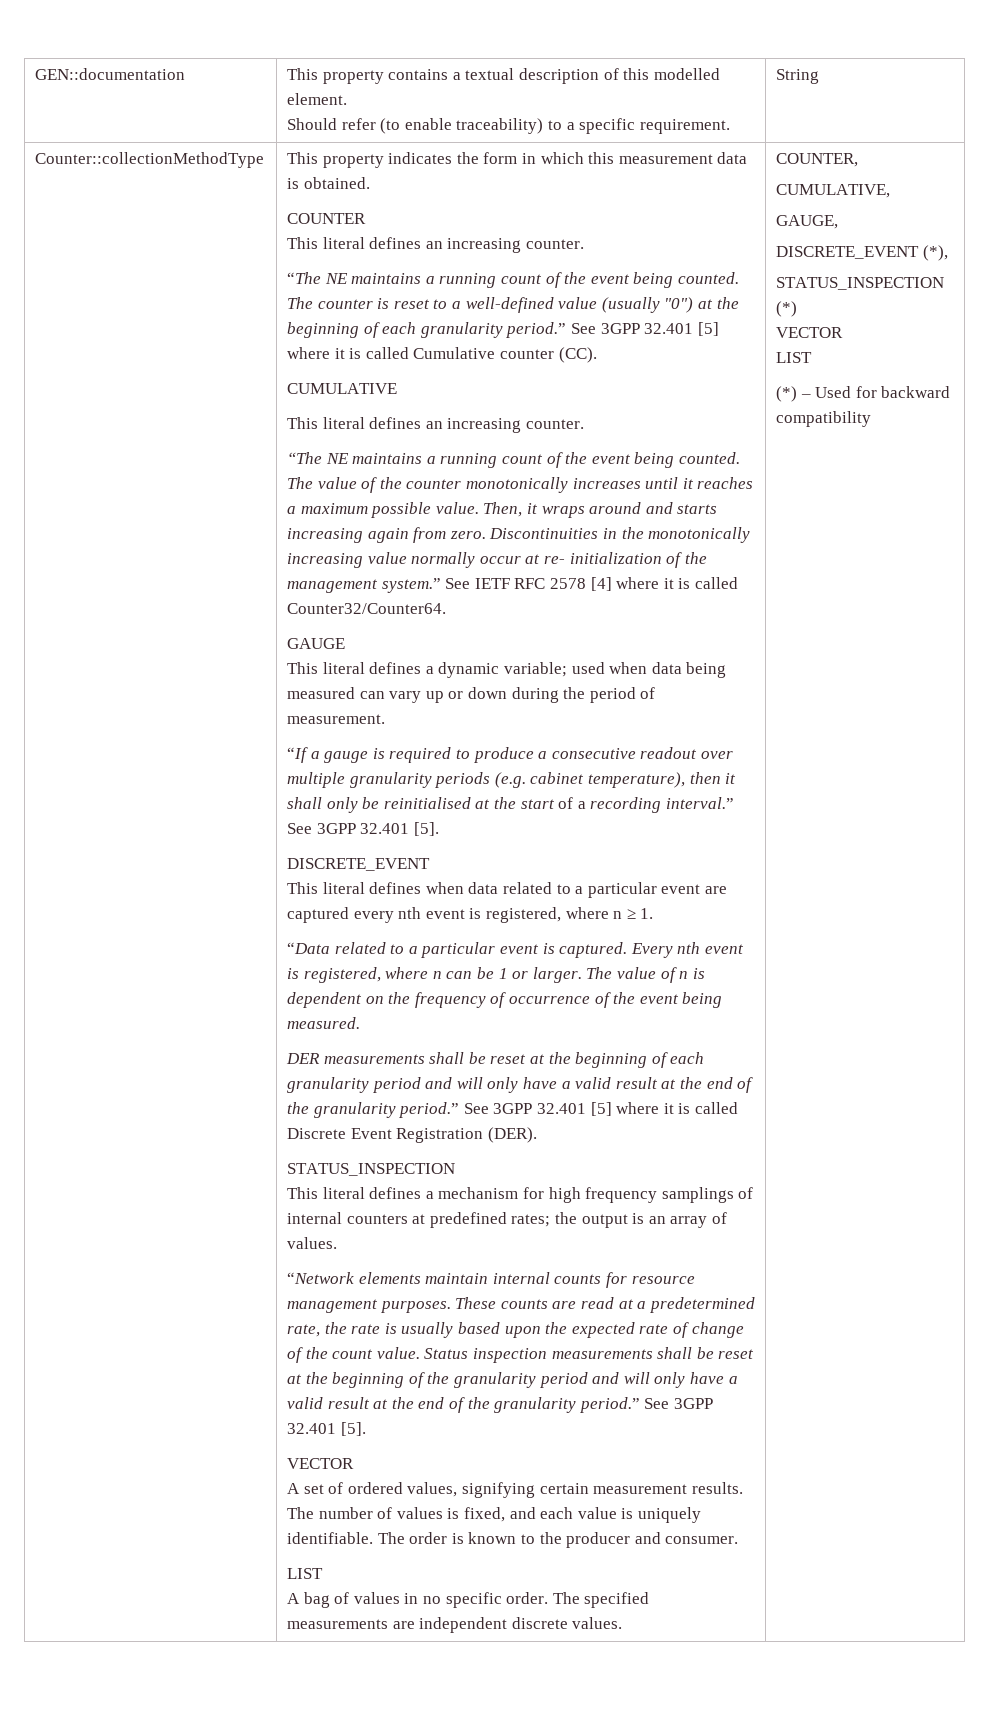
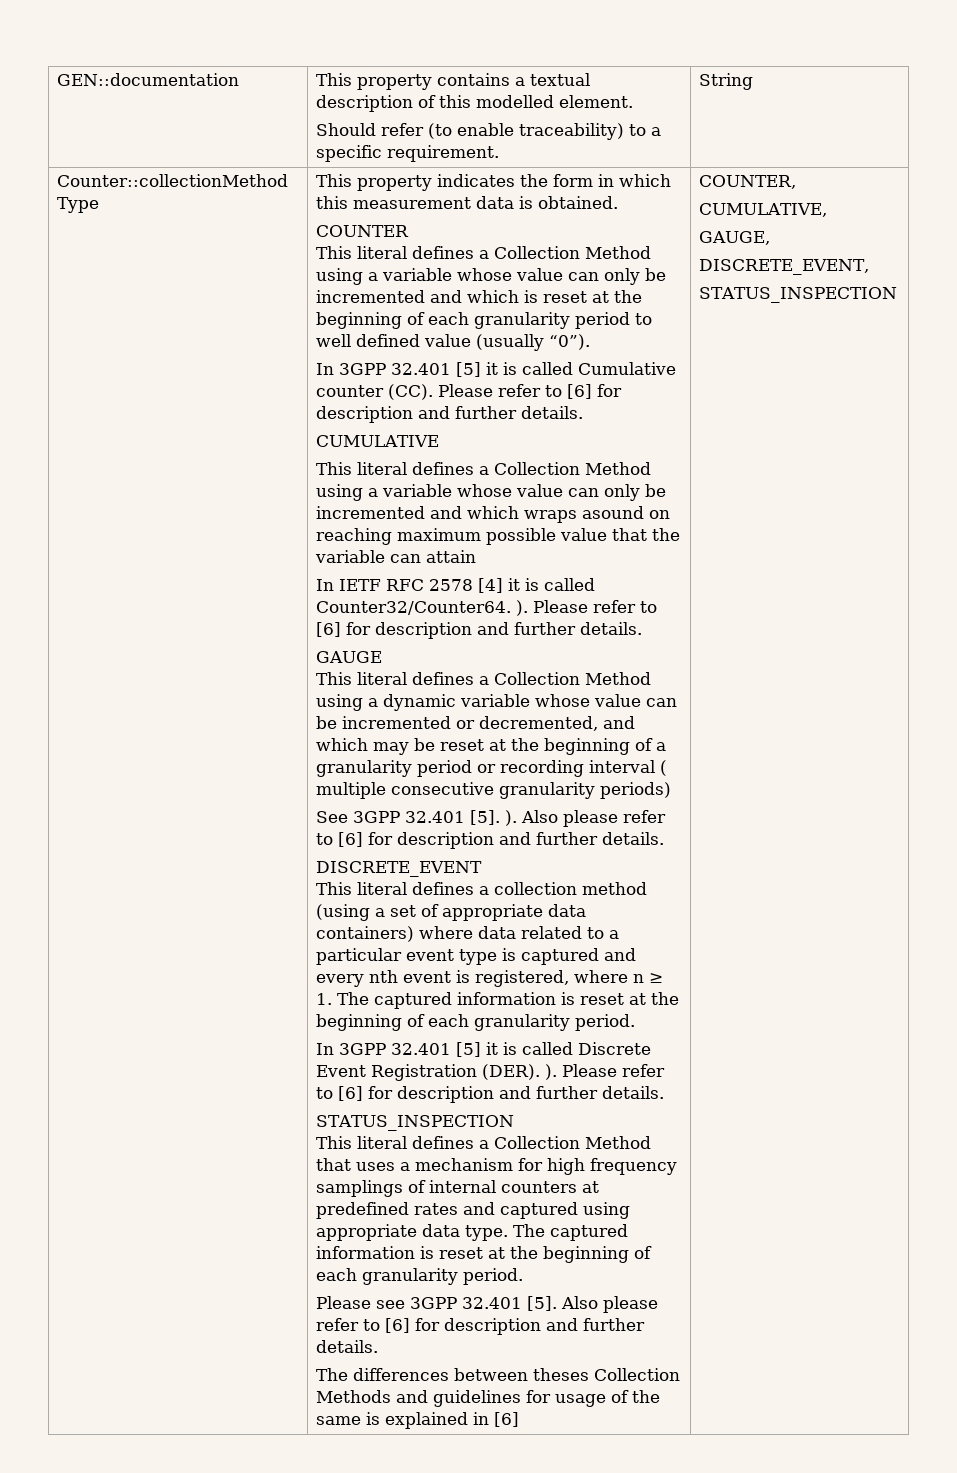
[425,238,585,253] [287,272,739,288] [287,297,739,313] [287,322,719,338] [287,347,331,359] an increasing counter. // “The NE maintains a running count of the event being counted. The counter is reset to a well-defined value (usually "0") at the beginning of each granularity period.” See 3GPP 32.401 [5] where -> [479,246,652,259] [316,268,667,285] [316,290,643,303] [316,312,653,329] [316,334,591,351] [316,362,482,377] a Collection Method using a variable whose value can only be incremented and which is reset at the beginning of each granularity period to well defined value (usually “0”). // In 3GPP 32.401 [5]
[287,383,398,394] [287,417,585,433] [287,452,740,468] [287,477,754,493] [287,502,718,518] [287,527,751,543] [287,552,707,568] [287,578,471,593] // CUMULATIVE // This literal defines an increasing counter. // “The NE maintains a running count of the event being counted. The value of the counter monotonically increases until it reaches a maximum possible value. Then, it wraps around and starts increasing again from zero. Discontinuities in the monotonically increasing value normally occur at re- initialization of the management system.” See -> [438,384,623,399] [316,406,584,423] [316,435,440,447] [316,462,652,475] [316,484,667,501] [316,506,671,523] [316,528,681,545] [315,550,477,563] [316,579,335,591] Please refer to [6] for description and further details. // CUMULATIVE // This literal defines a Collection Method using a variable whose value can only be incremented and which wraps asound on reaching maximum possible value that the variable can attain // In
[616,577,660,589] where -> (504, 585) none
(447, 608) none -> [516,600,658,616] [316,622,643,639] ). Please refer to [6] for description and further details.
[438,662,727,678] [287,687,656,703] [287,714,386,724] [287,747,733,763] [287,772,737,788] [287,797,555,813] dynamic variable; used when data being measured can vary up or down during the period of measurement. // “If a gauge is required to produce a consecutive readout over multiple granularity periods (e.g. cabinet temperature), then it shall only be reinitialised at the start -> [494,672,652,685] [316,694,678,711] [316,716,636,731] [316,738,631,755] Collection Method using a dynamic variable whose value can be incremented or decremented, and which may be reset at the beginning
[590,797,734,813] [287,822,439,836] [287,858,431,871] [287,882,464,894] recording interval.” See 3GPP 32.401 [5]. // DISCRETE_EVENT // This literal defines when -> [316,760,668,777] [316,782,672,799] [316,810,667,827] [316,832,665,849] [316,861,483,877] [316,882,648,895] [316,904,587,921] [316,926,474,942] granularity period or recording interval ( multiple consecutive granularity periods) // See 3GPP 32.401 [5]. ). Also please refer to [6] for description and further details. // DISCRETE_EVENT // This literal defines a collection method (using a set of appropriate data containers) where
[704,886,727,894] [287,907,350,923] are captured -> [459,948,637,965] type is captured and
[287,942,744,958] [287,967,705,983] [287,992,723,1008] [287,1017,361,1029] [286,1052,705,1068] [287,1077,754,1093] [287,1102,660,1118] // “Data related to a particular event is captured. Every nth event is registered, where n can be 1 or larger. The value of n is dependent on the frequency of occurrence of the event being measured. // DER measurements shall be reset at the beginning of each granularity period and will only have a valid result at the end of the granularity period.” See 3GPP 32.401 [5] where -> [337,992,680,1009] [316,1014,636,1031] [316,1042,482,1057] The captured information is reset at the beginning of each granularity period. // In 3GPP 32.401 [5]
(537, 1135) none -> [545,1064,666,1080] [316,1086,665,1103] ). Please refer to [6] for description and further details.
(434, 1195) none -> [494,1136,652,1149] [316,1158,411,1171] Collection Method that uses a
[511,1212,727,1228] [287,1237,338,1249] [287,1272,695,1288] [287,1297,755,1313] [287,1322,744,1338] [287,1347,755,1363] [287,1372,738,1388] [287,1397,713,1413] [287,1422,366,1436] [287,1458,355,1469] [287,1482,743,1498] [287,1507,701,1523] [287,1532,739,1548] [287,1568,324,1579] [287,1592,650,1608] [287,1617,623,1633] rates; the output is an array of values. // “Network elements maintain internal counts for resource management purposes. These counts are read at a predetermined rate, the rate is usually based upon the expected rate of change of the count value. Status inspection measurements shall be reset at the beginning of the granularity period and will only have a valid result at the end of the granularity period.” See 3GPP 32.401 [5]. // VECTOR // A set of ordered values, signifying certain measurement results. The number of values is fixed, and each value is uniquely identifiable. The order is known to the producer and consumer. // LIST // A bag of values in no specific order. The specified measurements are independent discrete values. -> [414,1202,631,1219] [316,1224,629,1241] [316,1246,653,1263] [316,1268,524,1285] [316,1296,659,1313] [316,1318,646,1335] [316,1340,379,1353] [316,1368,681,1381] [316,1390,661,1407] [316,1412,520,1429] rates and captured using appropriate data type. The captured information is reset at the beginning of each granularity period. // Please see 3GPP 32.401 [5]. Also please refer to [6] for description and further details. // The differences between theses Collection Methods and guidelines for usage of the same is explained in [6]
[776,245,948,261] [776,277,945,290] [776,301,798,317] [776,327,844,338] [776,352,813,363] [776,386,951,402] [776,411,872,427] DISCRETE_EVENT (*), // STATUS_INSPECTION (*) // VECTOR // LIST // (*) – Used for backward compatibility -> [699,259,870,275] [699,287,898,303] DISCRETE_EVENT, // STATUS_INSPECTION

